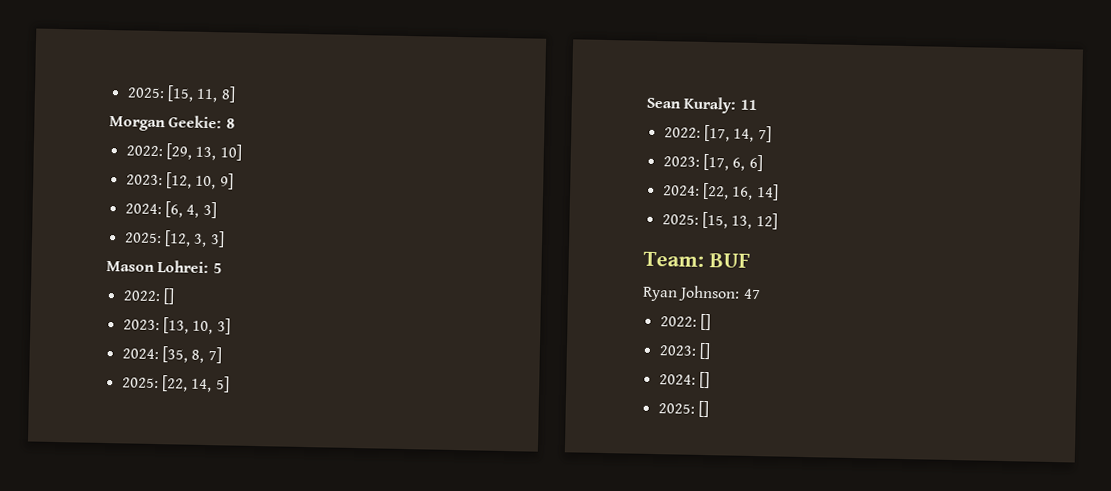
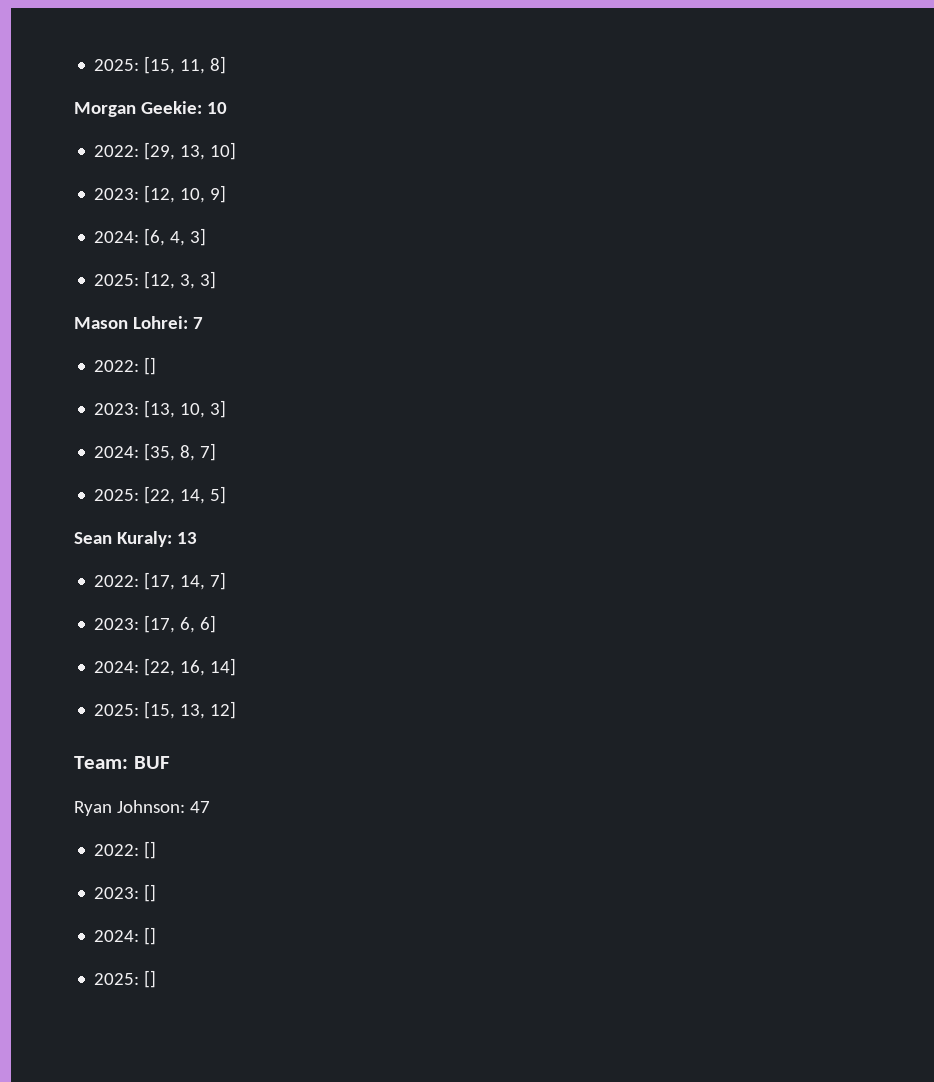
[225,118,235,129] 8 -> [206,102,227,114] 10
[212,263,222,274] 5 -> [192,317,203,329] 7
[739,99,757,111] 11 -> [176,532,197,544] 13

